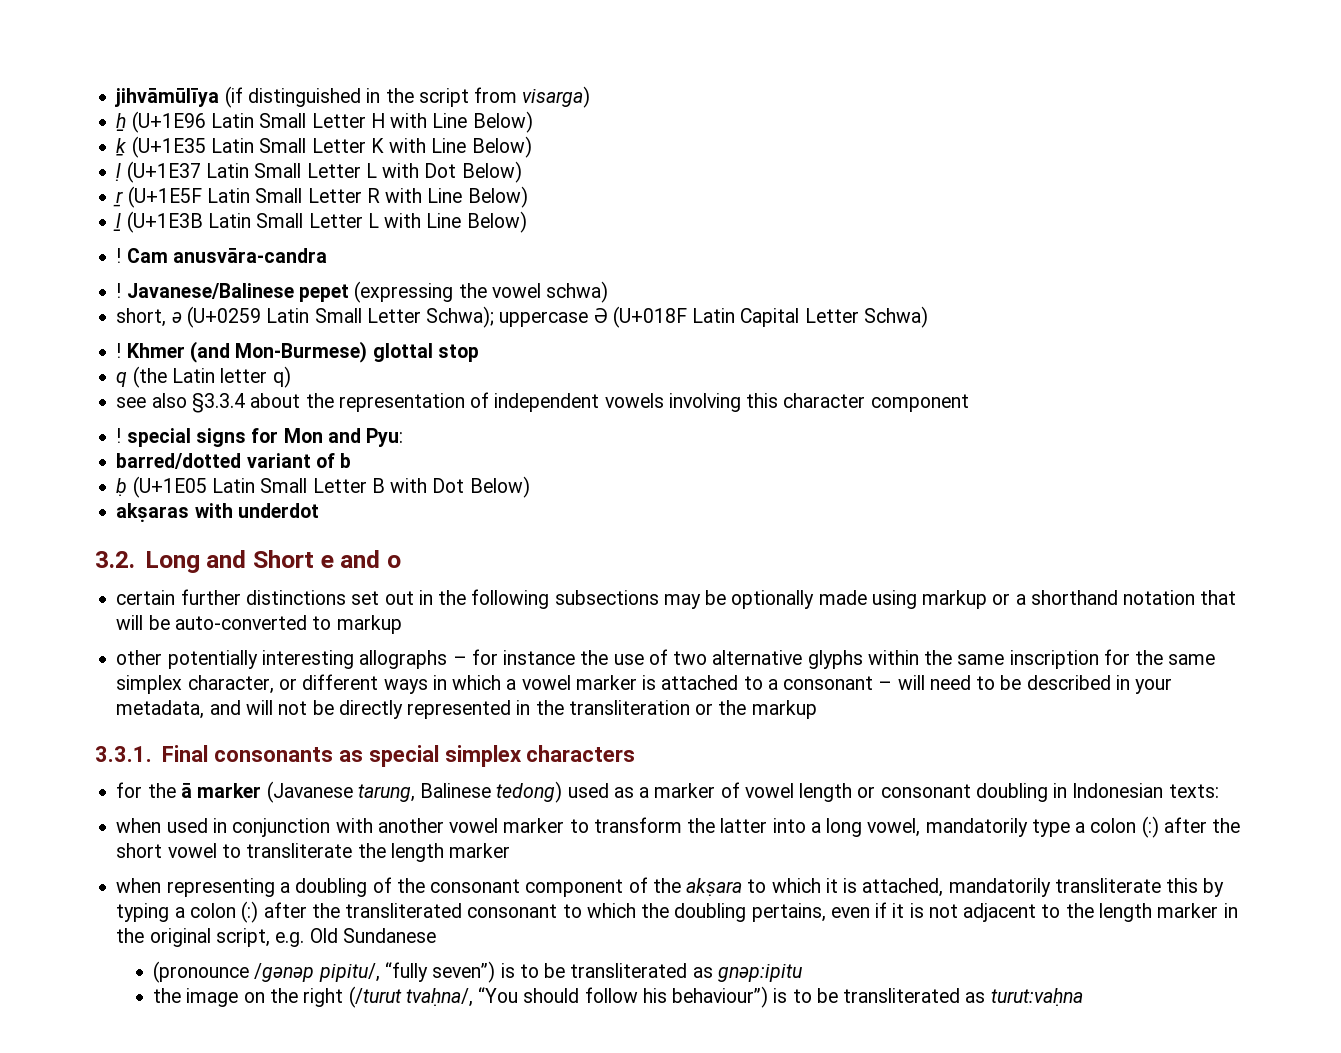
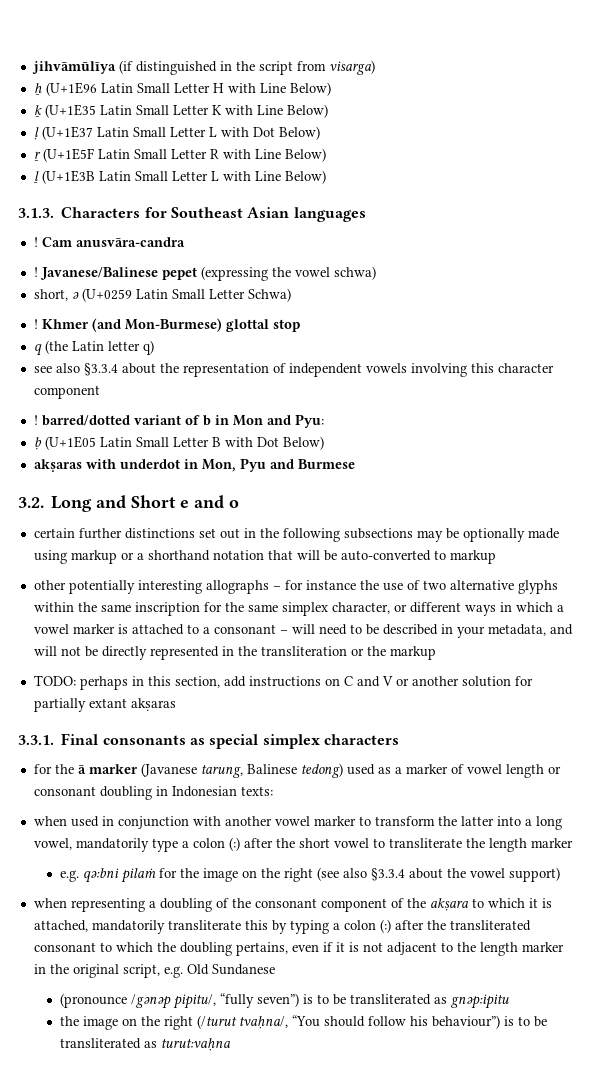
(527, 222) none -> [18,207,366,222] // 3.1.3. Characters for Southeast Asian languages
[426,306,859,328] Schwa); uppercase Ə (U+018F Latin Capital Letter -> (245, 294) none
[126,428,404,447] special signs for Mon and Pyu: // -> (38, 420) none
(352, 460) none -> [214,414,324,428] in Mon and Pyu:
(319, 510) none -> [183,458,355,472] in Mon, Pyu and Burmese
(817, 709) none -> [33,675,533,690] [33,698,176,712] // TODO: perhaps in this section, add instructions on C and V or another solution for partially extant akṣaras
(511, 850) none -> [59,867,560,883] // e.g. qə:bni pilaṁ for the image on the right (see also §3.3.4 about the vowel support)

